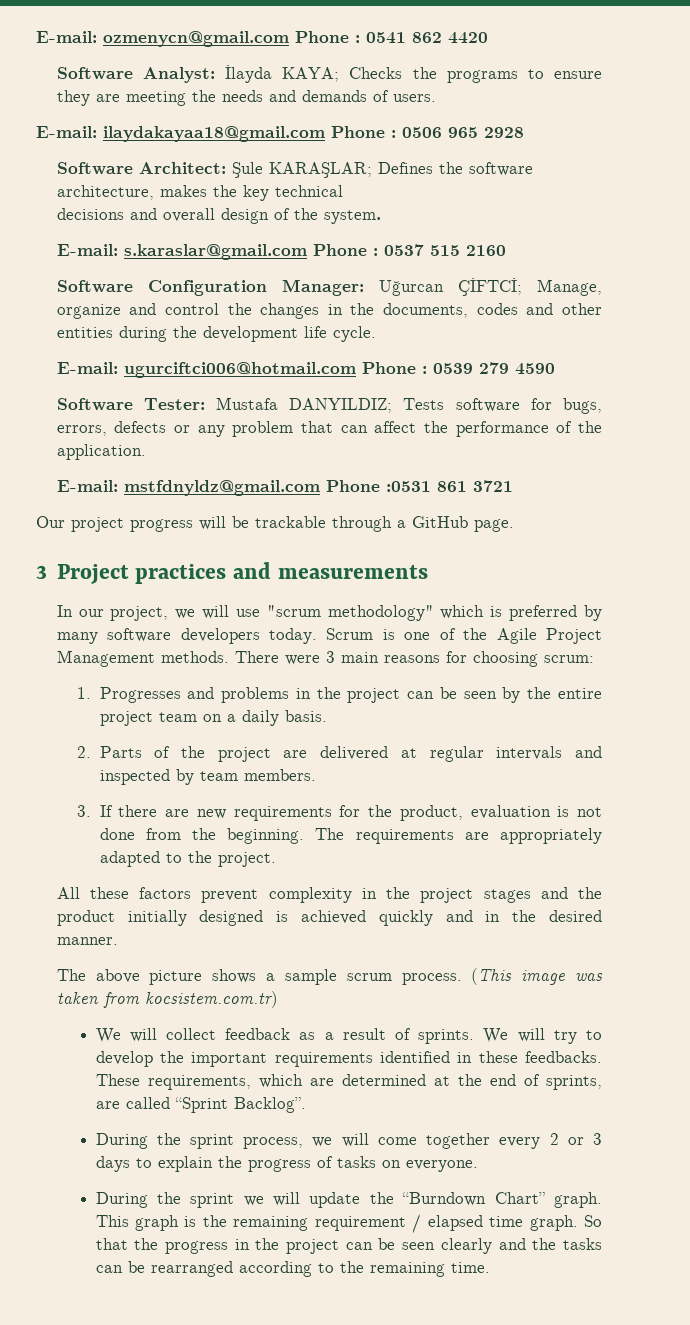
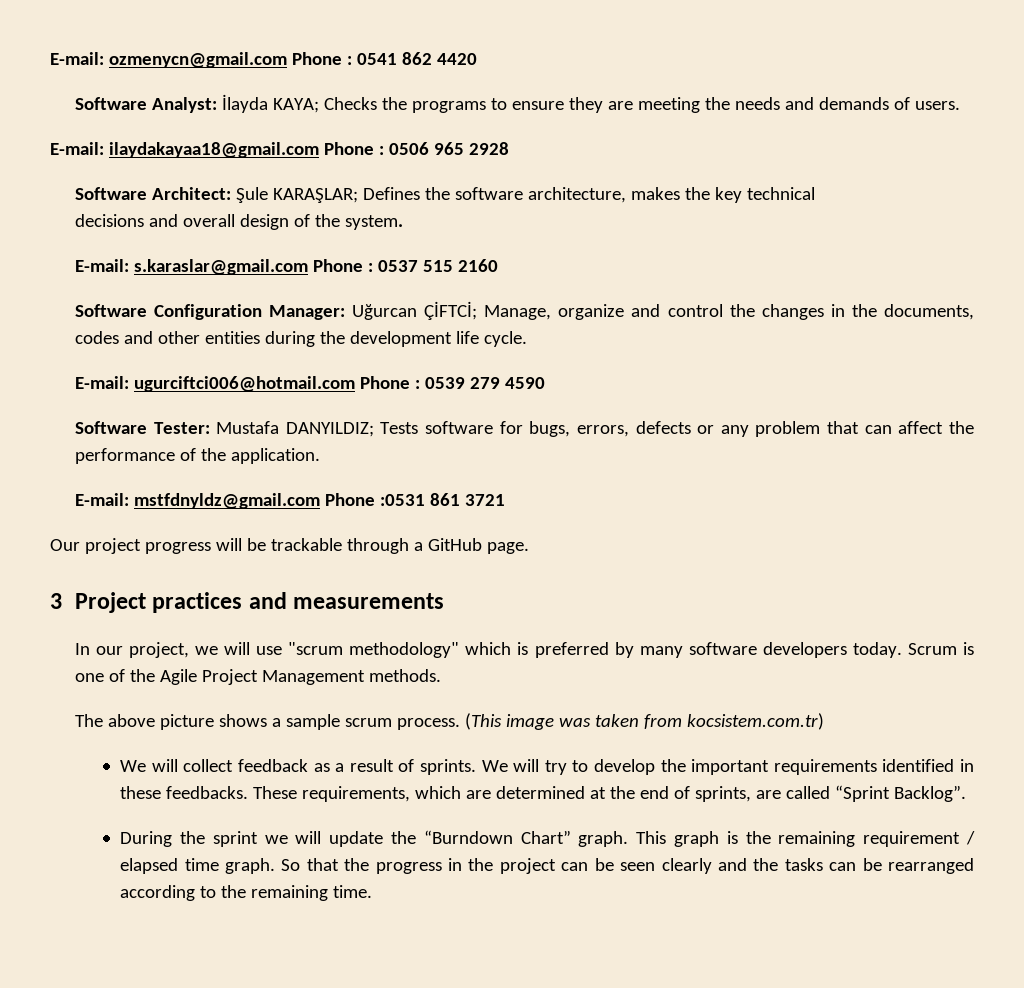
[234,651,594,667] [77,687,603,703] [99,710,327,726] [77,746,602,762] [99,769,316,785] [77,805,602,821] [99,828,602,844] [99,851,276,867] [56,887,602,903] [56,910,602,926] [56,937,118,945] There were 3 main reasons for choosing scrum: // 1. Progresses and problems in the project can be seen by the entire project team on a daily basis. // 2. Parts of the project are delivered at regular intervals and inspected by team members. // 3. If there are new requirements for the product, evaluation is not done from the beginning. The requirements are appropriately adapted to the project. // All these factors prevent complexity in the project stages and the product initially designed is achieved quickly and in the desired manner. -> (441, 675) none
[95,1133,602,1149] [95,1156,478,1172] // During the sprint process, we will come together every 2 or 3 days to explain the progress of tasks on everyone. -> (967, 793) none

